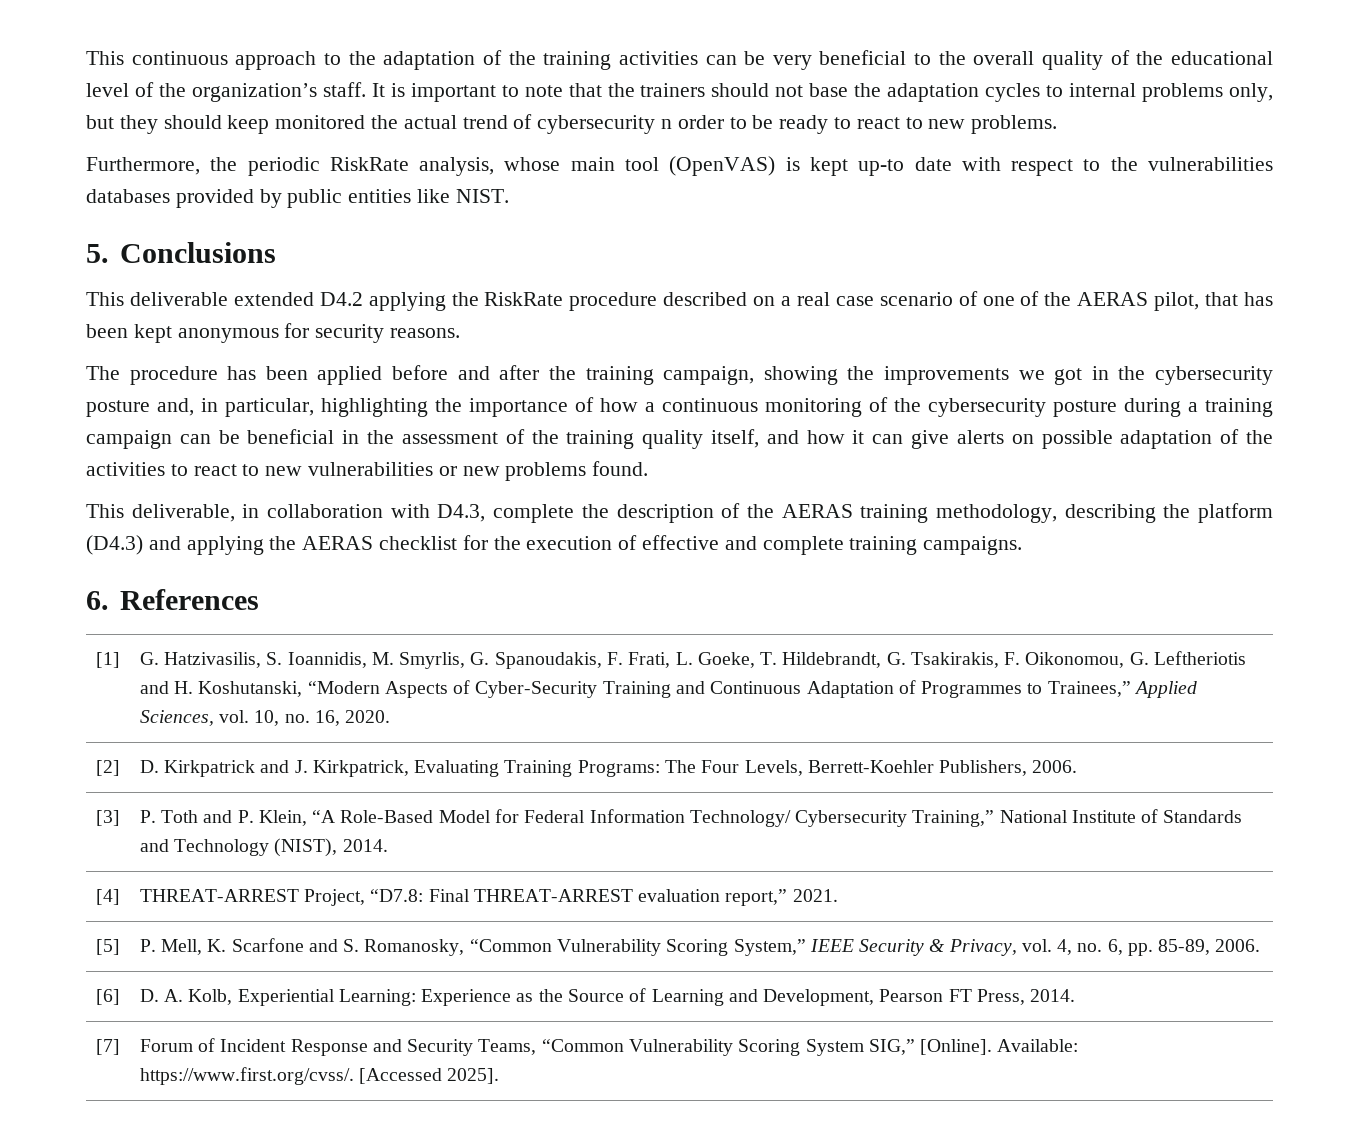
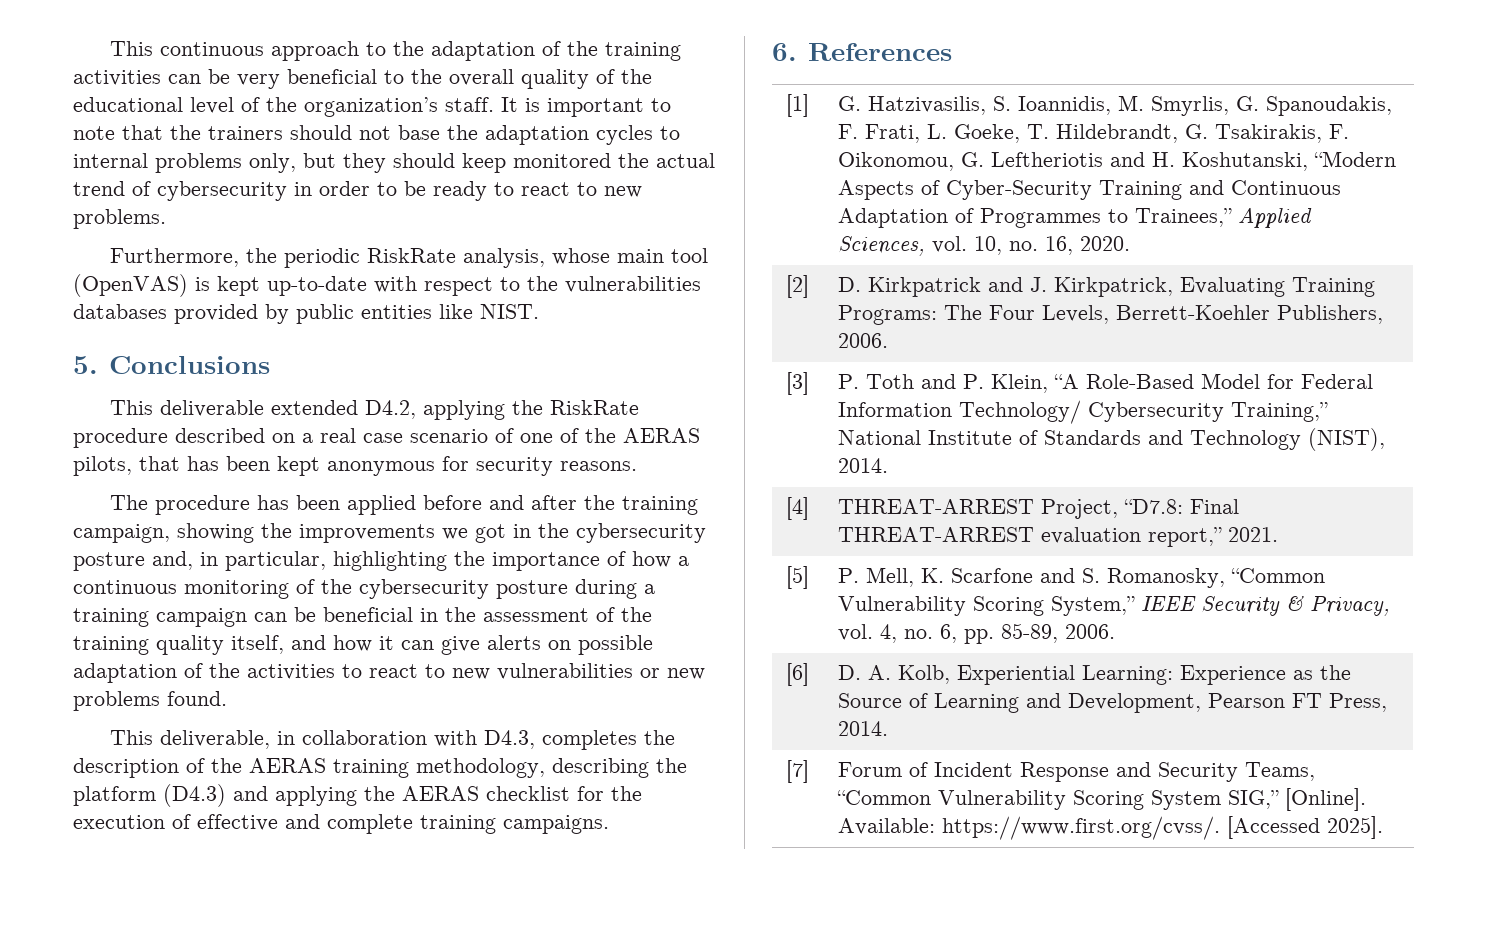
[661,119,673,129] n -> [294,182,312,196] in
[858,157,952,176] up-to date -> [267,276,367,296] up-to-date
[319,292,363,306] D4.2 -> [364,400,416,419] D4.2,
[1154,292,1200,311] pilot, -> [73,456,132,476] pilots,
[493,504,575,523] complete -> [541,730,637,750] completes

